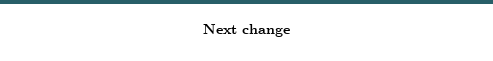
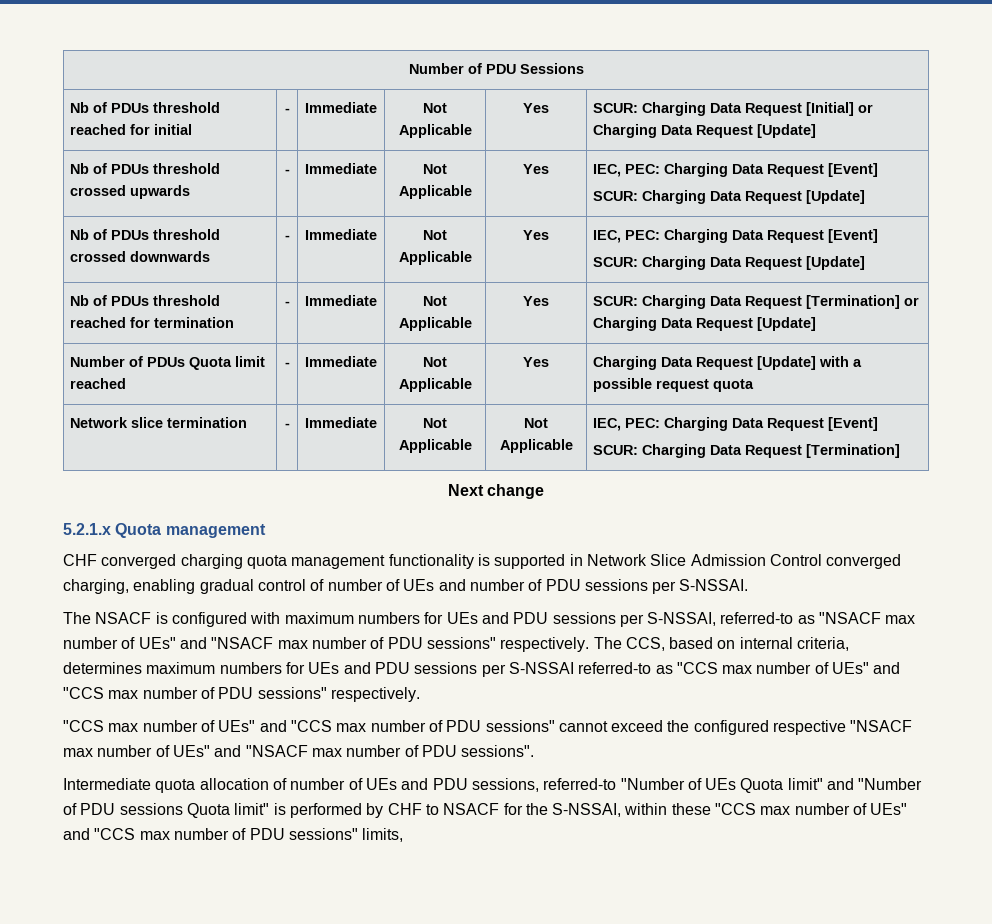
[203,24,290,37] Next change -> [408,63,584,74] [69,102,220,113] [69,124,192,135] [284,108,290,113] [305,102,377,113] [423,103,447,113] [398,124,472,138] [523,103,549,113] [592,102,873,116] [592,124,816,138] [69,163,220,174] [69,185,190,199] [284,169,290,174] [305,163,377,174] [423,164,447,174] [398,185,472,199] [523,164,549,174] [592,163,878,177] [592,190,865,204] [69,229,220,240] [69,251,210,262] [284,235,290,240] [305,229,377,240] [423,230,447,240] [398,251,472,265] [523,230,549,240] [592,229,878,243] [592,256,865,270] [69,295,220,306] [69,317,234,328] [284,301,290,306] [305,295,377,306] [423,296,447,306] [398,317,472,331] [523,296,549,306] [592,295,919,309] [592,317,816,331] [69,356,265,370] [69,378,126,389] [284,362,290,367] [305,356,377,367] [423,357,447,367] [398,378,472,392] [523,357,549,367] [592,356,862,370] [592,378,754,392] [69,417,247,428] [284,423,290,428] [305,417,377,428] [423,418,447,428] [398,439,472,453] [524,418,548,428] [499,439,573,453] [592,417,878,431] [592,444,900,458] [447,484,545,499] [63,523,266,538] [63,554,902,569] [63,579,749,594] [63,612,916,627] [63,637,850,652] [63,662,901,677] [63,687,420,702] [63,720,913,735] [63,745,535,757] [63,778,923,793] [63,803,908,818] [63,828,404,842] Number of PDU Sessions // Nb of PDUs threshold reached for initial | - | Immediate | Not Applicable | Yes | SCUR: Charging Data Request [Initial] or Charging Data Request [Update] // Nb of PDUs threshold crossed upwards | - | Immediate | Not Applicable | Yes | IEC, PEC: Charging Data Request [Event] // SCUR: Charging Data Request [Update] // Nb of PDUs threshold crossed downwards | - | Immediate | Not Applicable | Yes | IEC, PEC: Charging Data Request [Event] // SCUR: Charging Data Request [Update] // Nb of PDUs threshold reached for termination | - | Immediate | Not Applicable | Yes | SCUR: Charging Data Request [Termination] or Charging Data Request [Update] // Number of PDUs Quota limit reached | - | Immediate | Not Applicable | Yes | Charging Data Request [Update] with a possible request quota // Network slice termination | - | Immediate | Not Applicable | Not Applicable | IEC, PEC: Charging Data Request [Event] // SCUR: Charging Data Request [Termination] // Next change // 5.2.1.x Quota management // CHF converged charging quota management functionality is supported in Network Slice Admission Control converged charging, enabling gradual control of number of UEs and number of PDU sessions per S-NSSAI. // The NSACF is configured with maximum numbers for UEs and PDU sessions per S-NSSAI, referred-to as "NSACF max number of UEs" and "NSACF max number of PDU sessions" respectively. The CCS, based on internal criteria, determines maximum numbers for UEs and PDU sessions per S-NSSAI referred-to as "CCS max number of UEs" and "CCS max number of PDU sessions" respectively. // "CCS max number of UEs" and "CCS max number of PDU sessions" cannot exceed the configured respective "NSACF max number of UEs" and "NSACF max number of PDU sessions". // Intermediate quota allocation of number of UEs and PDU sessions, referred-to "Number of UEs Quota limit" and "Number of PDU sessions Quota limit" is performed by CHF to NSACF for the S-NSSAI, within these "CCS max number of UEs" and "CCS max number of PDU sessions" limits,

